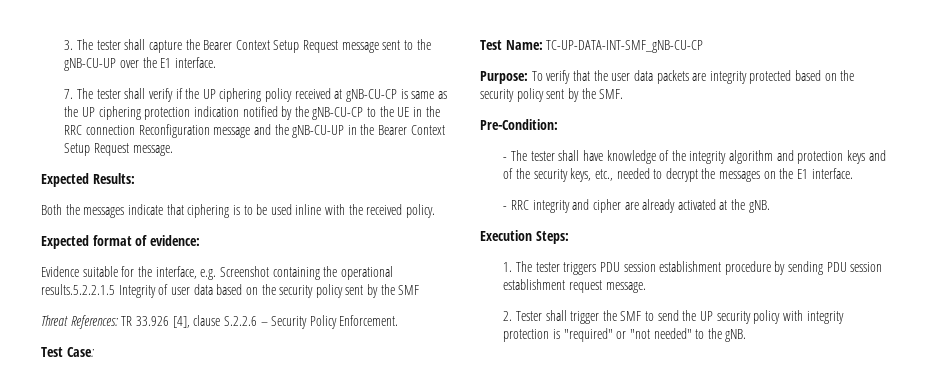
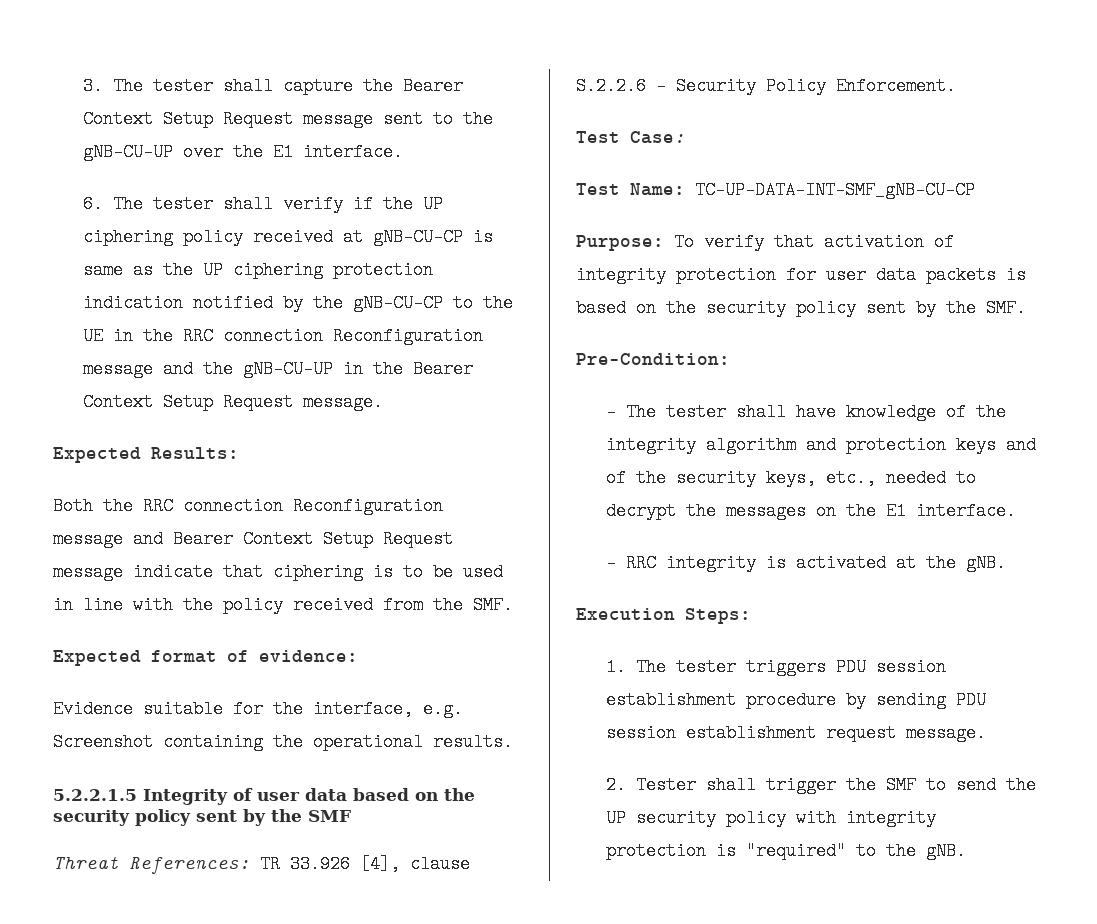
[64,89,74,99] 7. -> [82,195,103,213] 6.
[83,207,125,218] messages -> [143,497,443,515] [53,530,453,548] [53,563,123,581] RRC connection Reconfiguration message and Bearer Context Setup Request message
[295,204,436,218] inline with the received policy. -> [53,596,513,614] in line with the policy received from the SMF.
[41,284,115,295] results.5.2.2.1.5 -> [433,733,513,751] [53,789,137,801] results. // 5.2.2.1.5
[593,70,792,84] the user data packets are integrity protected -> [824,233,954,251] [576,266,1026,284] activation of integrity protection for user data packets is
[572,199,676,213] and cipher are already -> [765,554,786,572] is
[616,328,692,339] or "not needed" -> (846, 851) none

